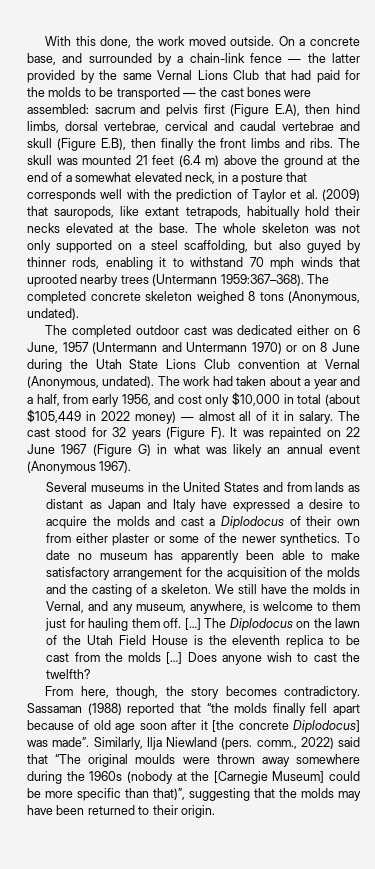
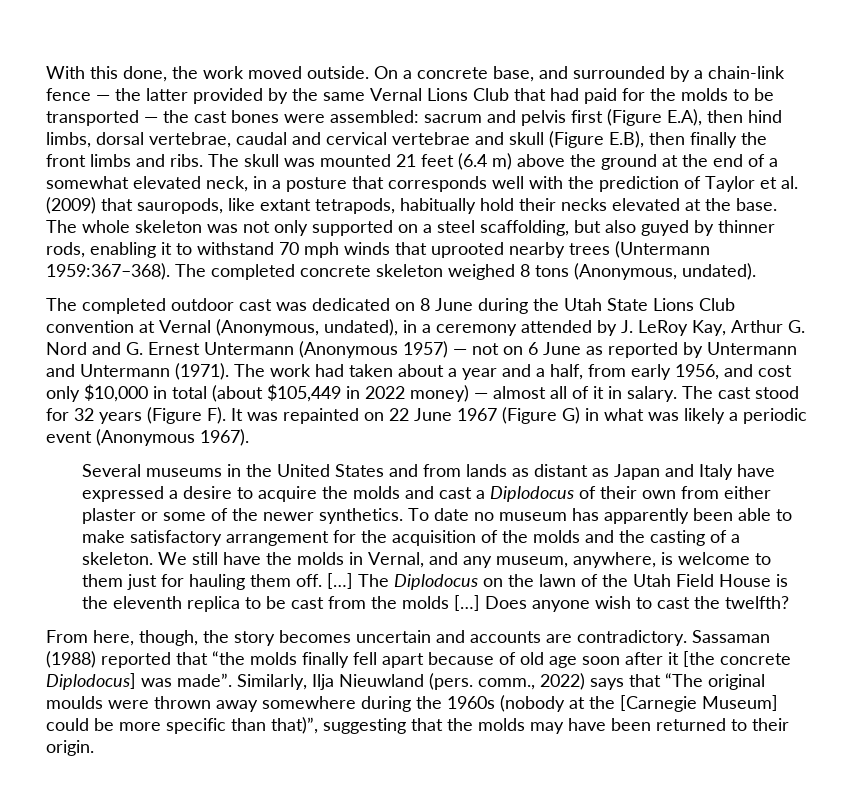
[165,121,276,131] cervical and caudal -> [236,132,387,145] caudal and cervical
[297,325,360,335] [27,342,298,354] either on 6 June, 1957 (Untermann and Untermann 1970) or -> (390, 304) none
[102,376,155,388] undated). -> [324,319,805,336] [46,341,797,358] [46,363,229,380] undated), in a ceremony attended by J. LeRoy Kay, Arthur G. Nord and G. Ernest Untermann (Anonymous 1957) — not on 6 June as reported by Untermann and Untermann (1971).
[267,444,323,454] an annual -> [729,408,807,424] a periodic
(277, 691) none -> [356,630,572,643] uncertain and accounts are
[166,737,217,747] Niewland -> [339,674,424,687] Nieuwland
[338,737,360,747] said -> [590,678,624,690] says

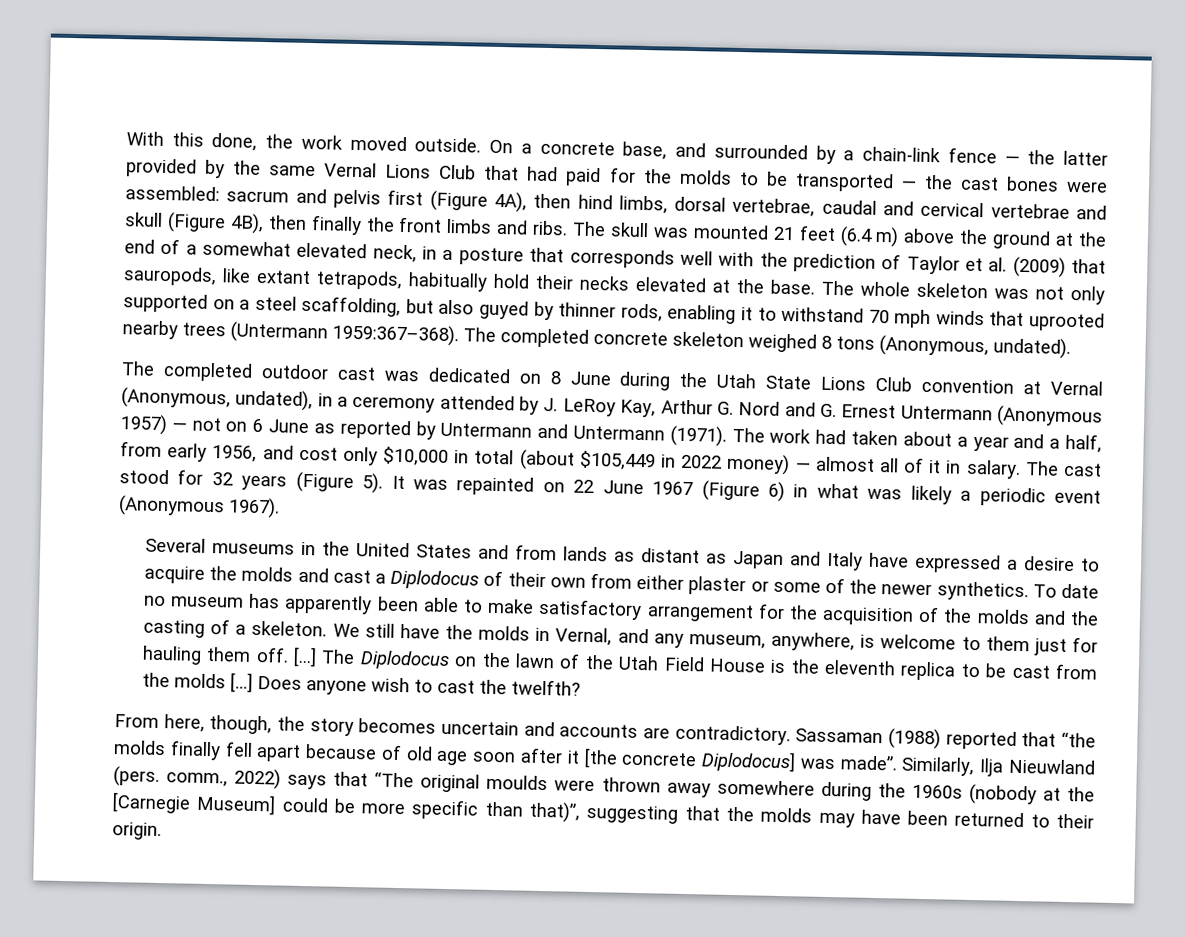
[667,109,702,126] E.A), -> [493,191,527,213] 4A),
[609,131,644,148] E.B), -> [229,213,264,235] 4B),
[207,407,226,424] F). -> [362,473,384,494] 5).
[562,407,580,424] G) -> [768,481,786,503] 6)

